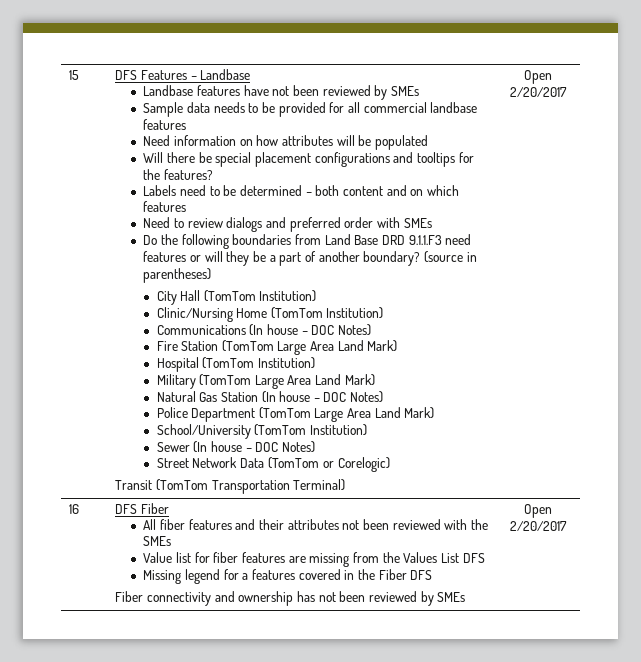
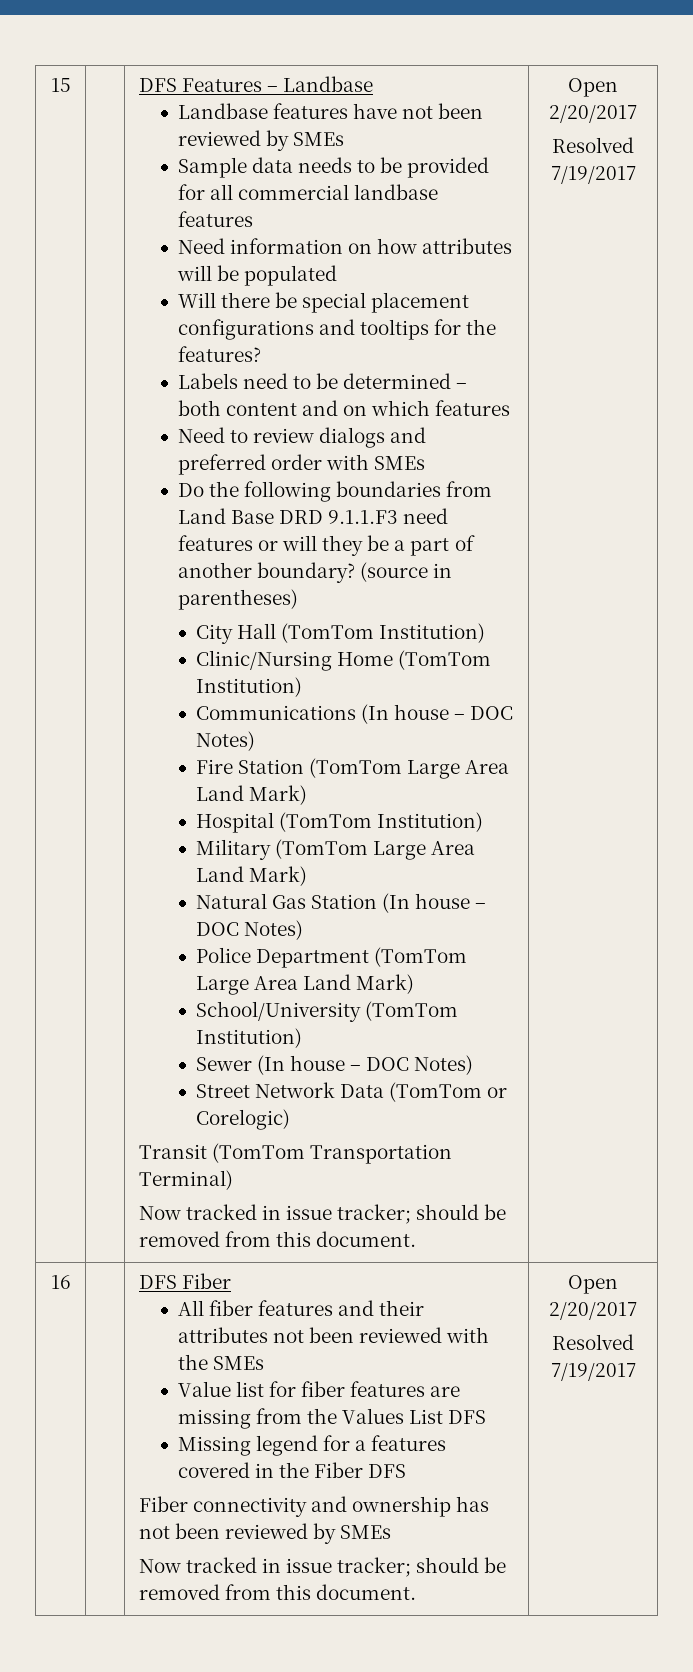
[523,70,552,84] [509,87,567,97] | Open 2/20/2017 -> [138,1204,507,1224] [138,1231,417,1247] [568,78,618,97] [549,105,637,123] [552,137,634,153] [550,166,636,184] // Now tracked in issue tracker; should be removed from this document. | Open 2/20/2017 // Resolved 7/19/2017
[523,504,552,518] [509,521,567,531] | Open 2/20/2017 -> [138,1557,507,1577] [138,1584,417,1600] [568,1275,618,1294] [549,1302,637,1320] [552,1334,634,1350] [550,1363,636,1381] // Now tracked in issue tracker; should be removed from this document. | Open 2/20/2017 // Resolved 7/19/2017

